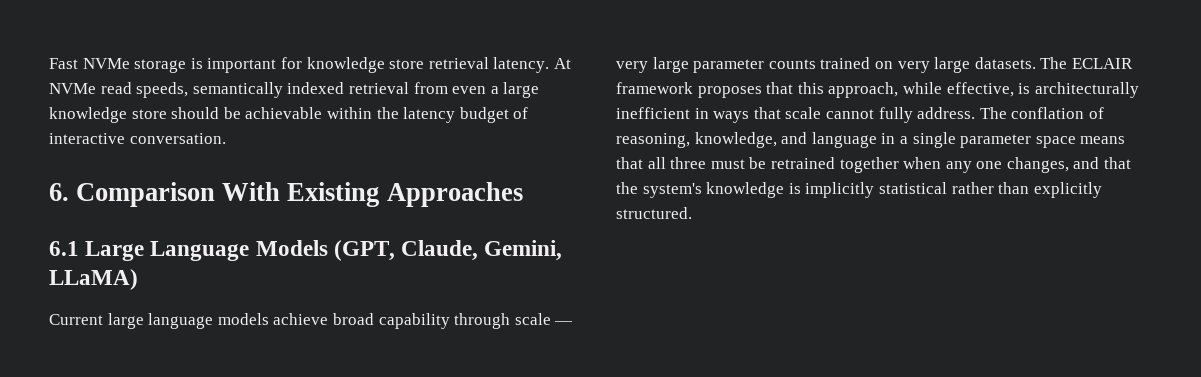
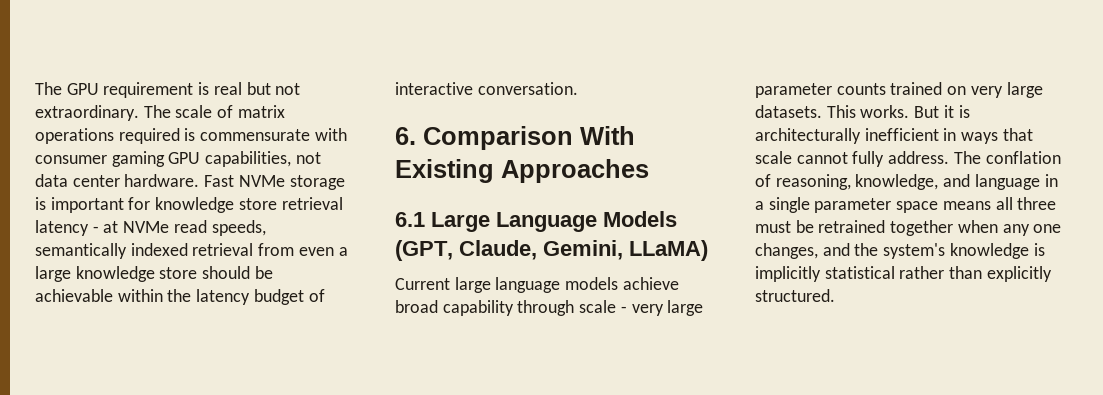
(49, 63) none -> [35,82,301,98] [35,105,285,121] [35,128,347,144] [35,151,321,167] [35,174,200,187] The GPU requirement is real but not extraordinary. The scale of matrix operations required is commensurate with consumer gaming GPU capabilities, not data center hardware.
[493,57,571,73] latency. At -> [35,220,119,236] latency - at
[554,321,574,325] — -> [620,306,627,313] -
[1040,57,1133,69] [616,82,1014,98] The ECLAIR framework proposes that this approach, while effective, -> [826,105,954,118] This works. But it
[616,157,643,169] that -> (991, 205) none
[1104,157,1132,169] that -> (850, 249) none

